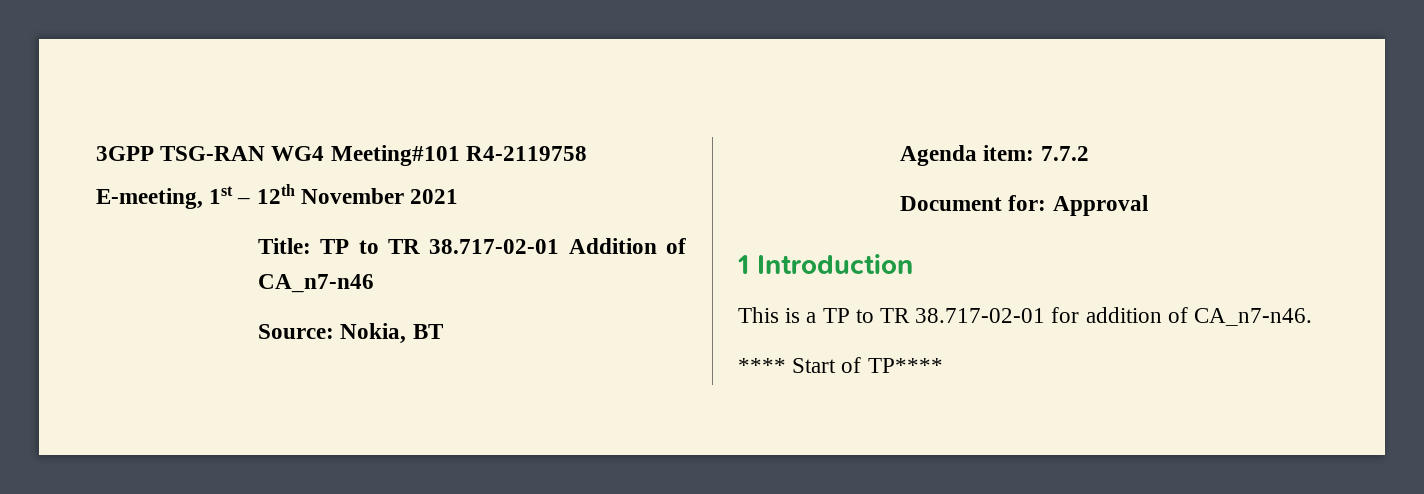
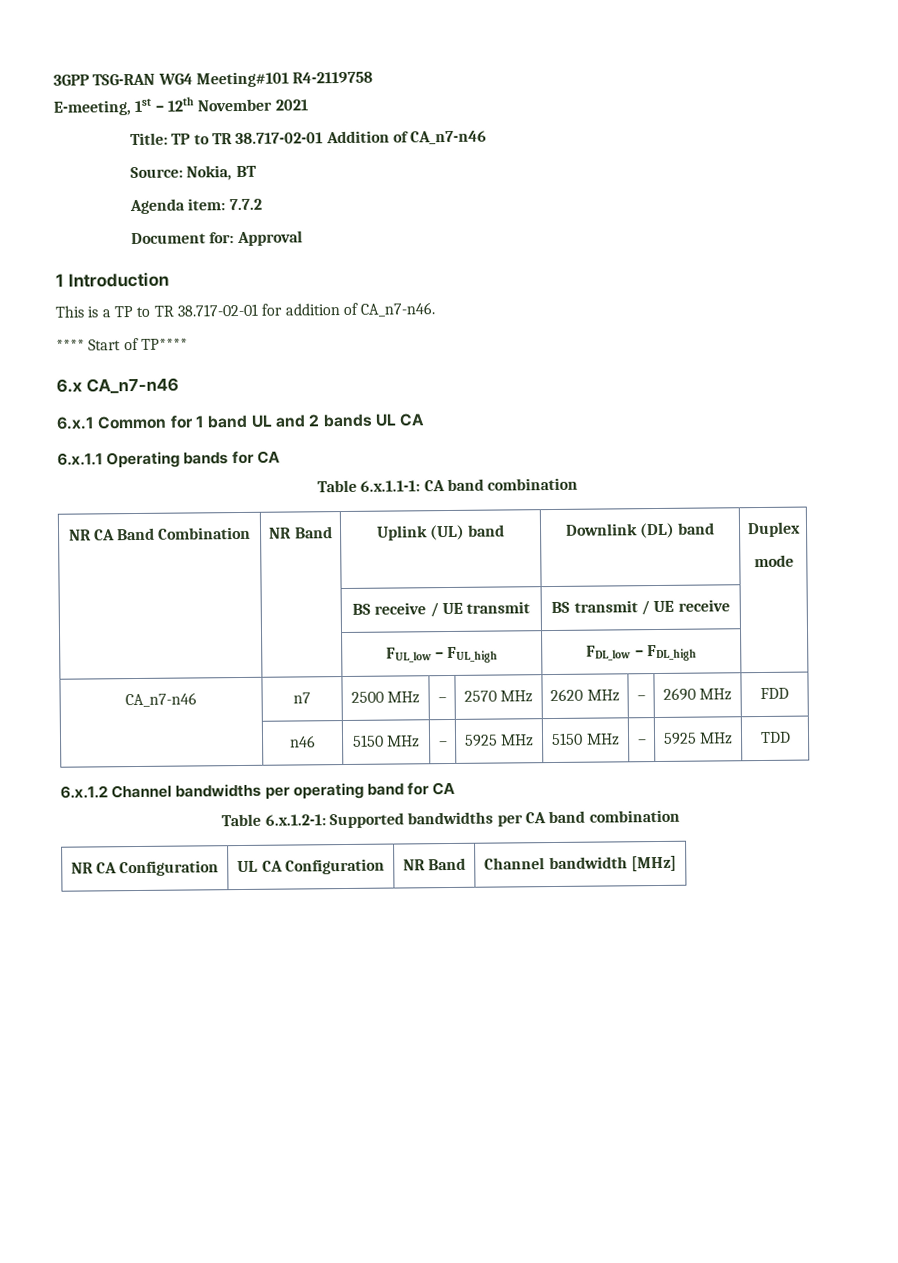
(943, 365) none -> [56,377,179,394] [56,413,426,430] [57,450,280,469] [316,477,579,493] [68,526,252,541] [268,526,333,539] [375,524,506,541] [564,522,716,539] [746,521,801,538] [753,554,794,568] [351,601,531,618] [551,599,730,616] [385,646,499,664] [586,644,697,662] [125,692,197,708] [293,692,311,704] [350,691,421,704] [437,697,447,703] [463,690,534,703] [550,688,620,702] [636,695,646,701] [662,687,733,701] [760,687,789,700] [289,735,316,748] [351,734,421,748] [438,741,448,747] [463,734,535,747] [551,732,620,746] [637,739,647,745] [662,732,734,745] [759,731,791,744] [60,781,456,800] [221,809,680,829] [70,860,220,877] [237,858,385,875] [402,857,467,871] [484,855,677,872] // 6.x CA_n7-n46 // 6.x.1 Common for 1 band UL and 2 bands UL CA // 6.x.1.1 Operating bands for CA // Table 6.x.1.1-1: CA band combination // NR CA Band Combination | NR Band | Uplink (UL) band | Downlink (DL) band | Duplex // mode // | | BS receive / UE transmit | BS transmit / UE receive | // | | FUL_low – FUL_high | FDL_low – FDL_high | // CA_n7-n46 | n7 | 2500 MHz | – | 2570 MHz | 2620 MHz | – | 2690 MHz | FDD // | n46 | 5150 MHz | – | 5925 MHz | 5150 MHz | – | 5925 MHz | TDD // 6.x.1.2 Channel bandwidths per operating band for CA // Table 6.x.1.2-1: Supported bandwidths per CA band combination // NR CA Configuration | UL CA Configuration | NR Band | Channel bandwidth [MHz]

